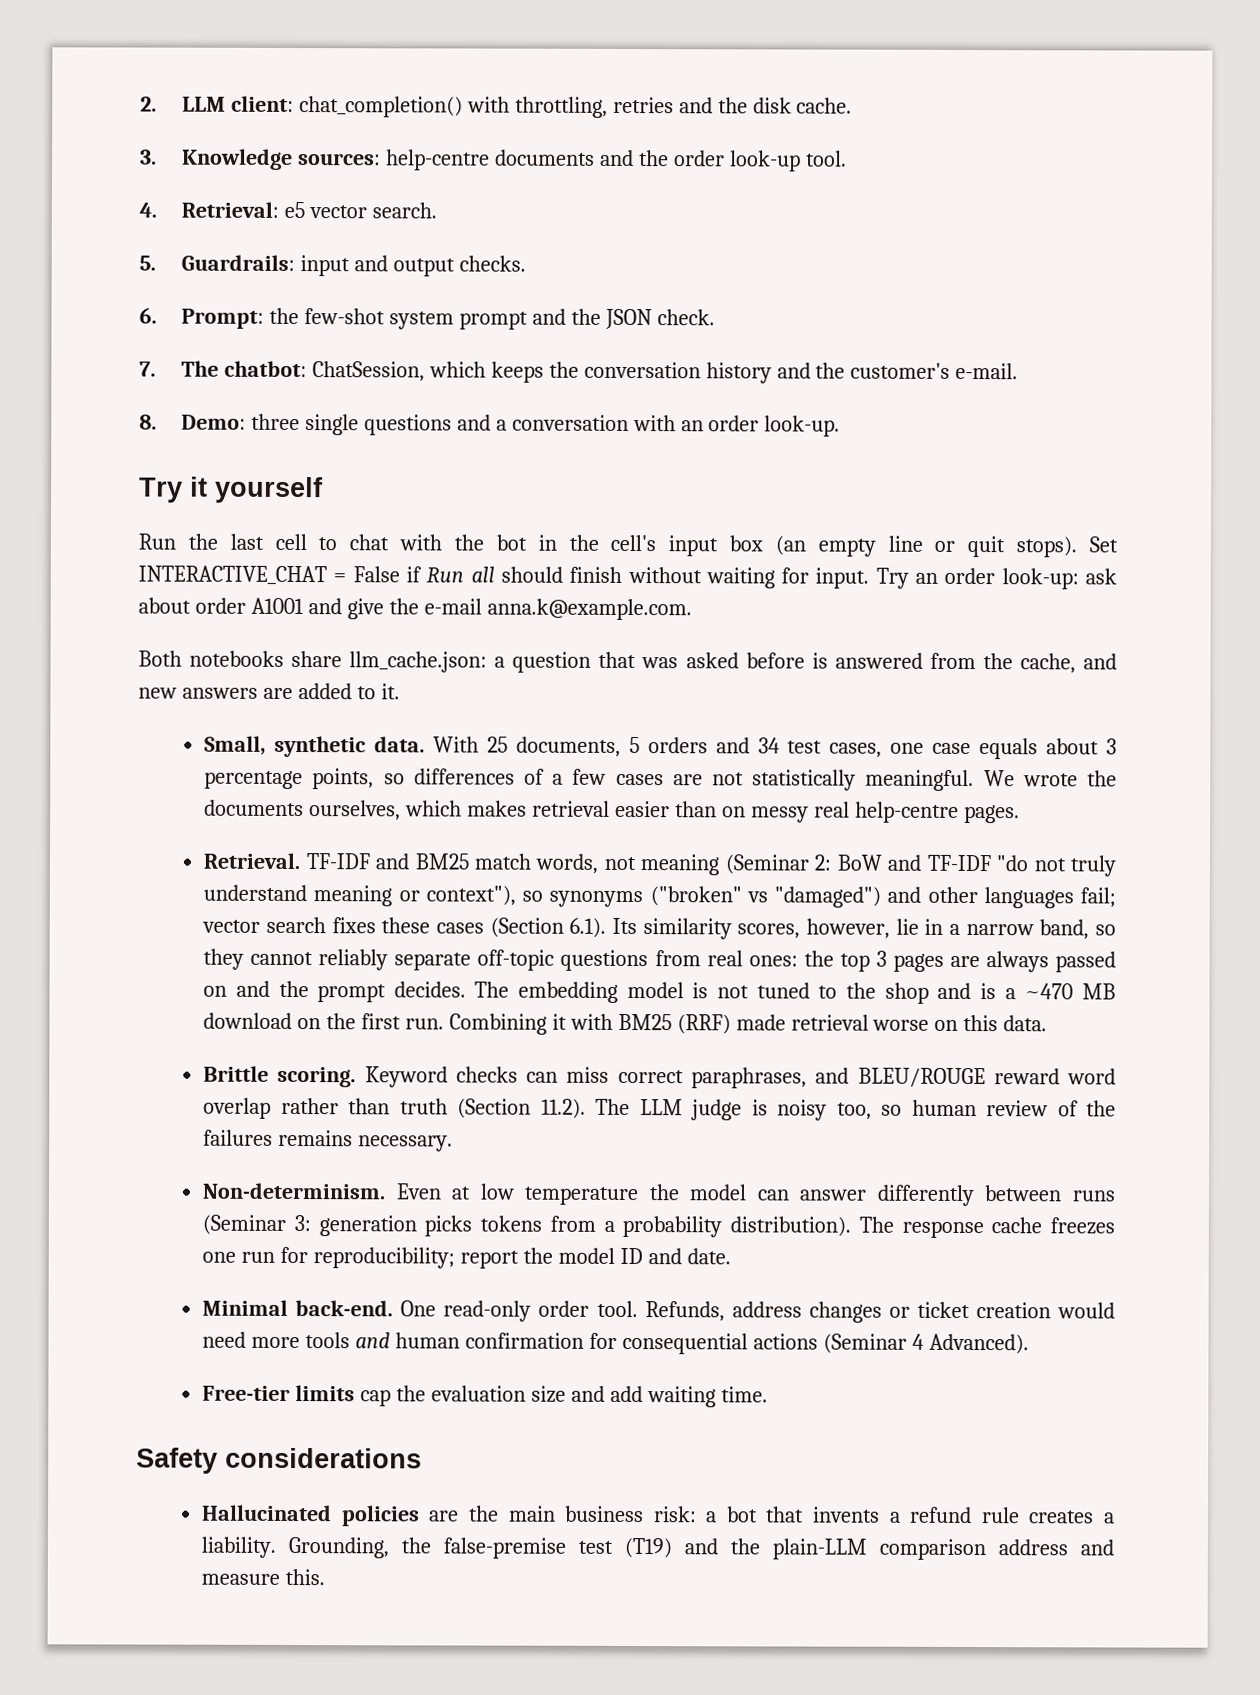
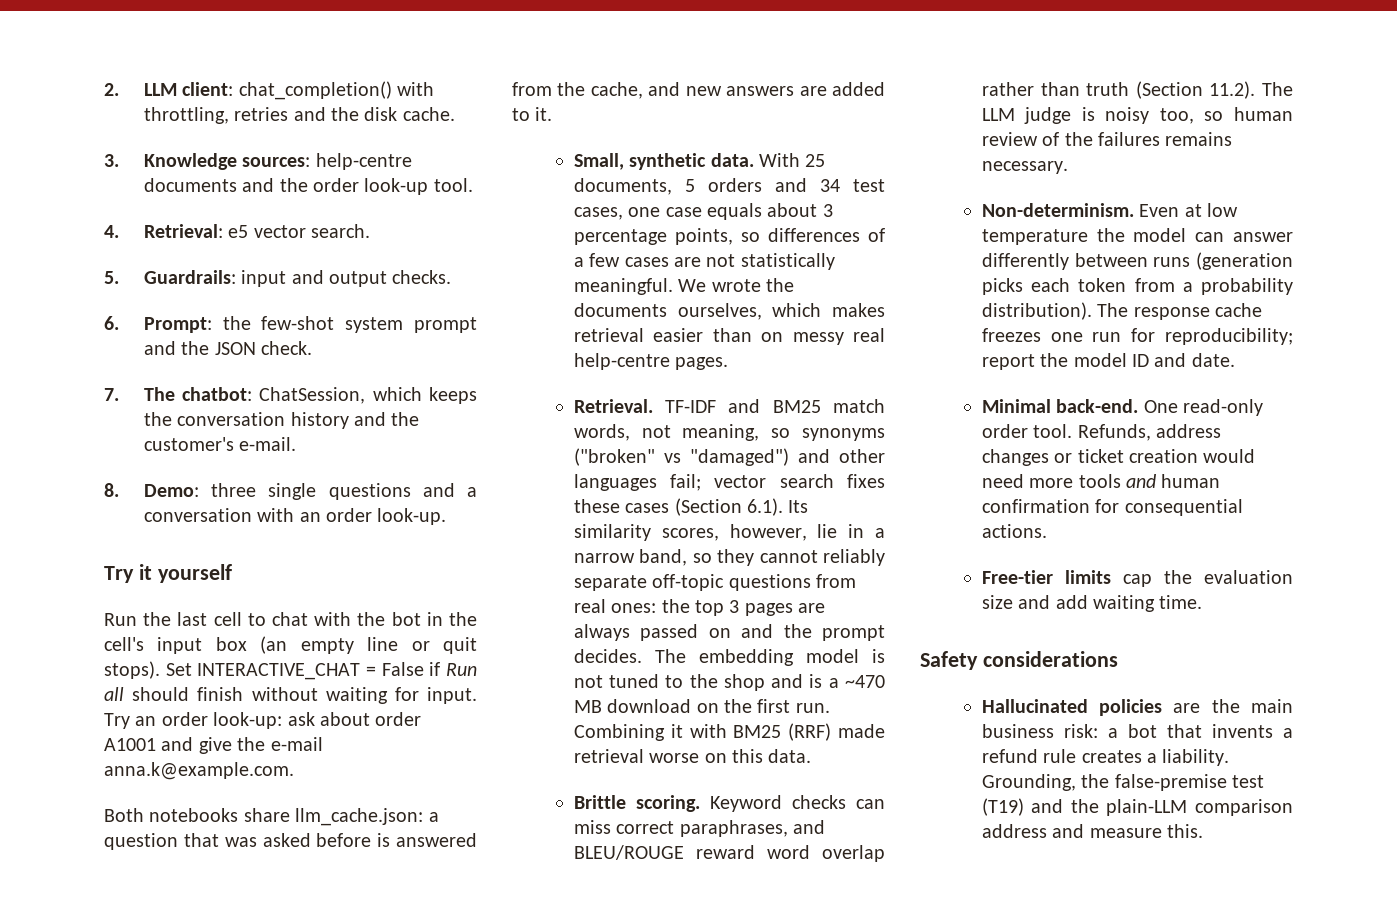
[640,854,1116,877] [203,884,516,907] meaning (Seminar 2: BoW and TF-IDF "do not truly understand meaning or context"), -> [682,424,760,441] meaning,
[202,1214,543,1237] (Seminar 3: generation picks tokens -> [1196,252,1293,270] [981,278,1127,295] (generation picks each token
[752,1333,1029,1355] actions (Seminar 4 Advanced). -> [981,524,1047,538] actions.

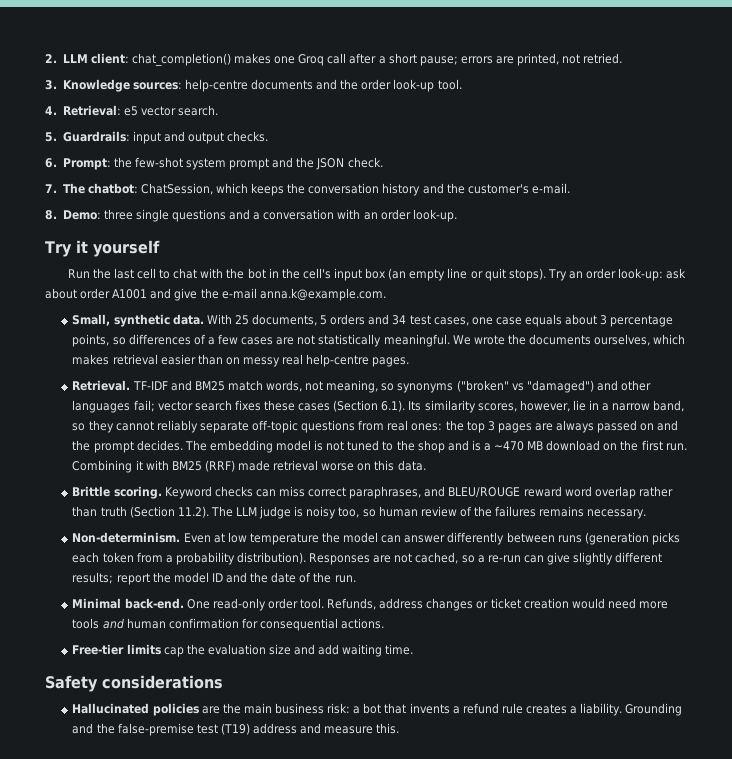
[397,82,435,96] [143,107,455,124] with throttling, retries and the disk cache. -> [234,53,623,66] makes one Groq call after a short pause; errors are printed, not retried.
[165,662,478,680] [104,687,478,704] Set INTERACTIVE_CHAT = False if Run all should finish without waiting for input. -> (546, 274) none
[104,808,439,826] [104,833,477,850] [512,82,885,99] [512,107,553,121] // Both notebooks share llm_cache.json: a question that was asked before is answered from the cache, and new answers are added to it. -> (386, 294) none
[1097,303,1263,320] [981,328,1293,345] The response cache freezes one run for reproducibility; -> [309,552,663,565] [72,572,114,584] Responses are not cached, so a re-run can give slightly different results;
[1191,353,1235,367] date. -> [250,572,356,583] the date of the run.
[981,774,1076,791] Grounding, -> [625,703,683,716] [72,723,94,734] Grounding and
[1031,799,1293,816] and the plain-LLM comparison -> (250, 729) none

